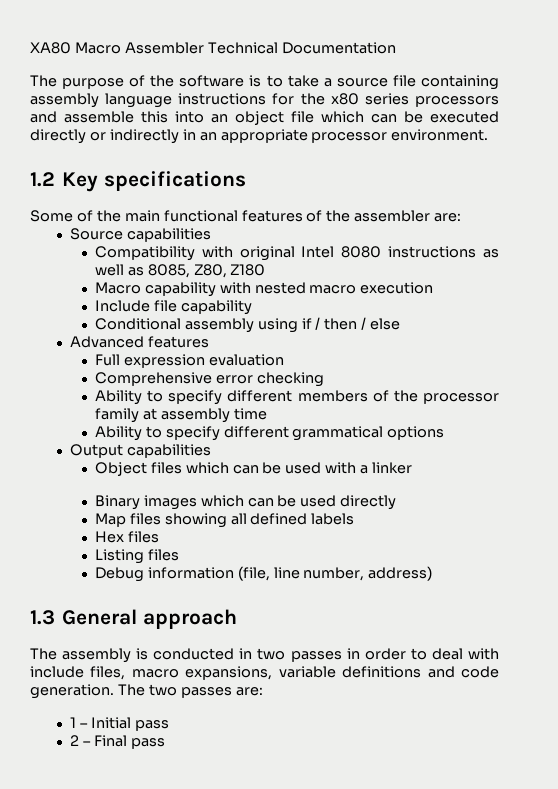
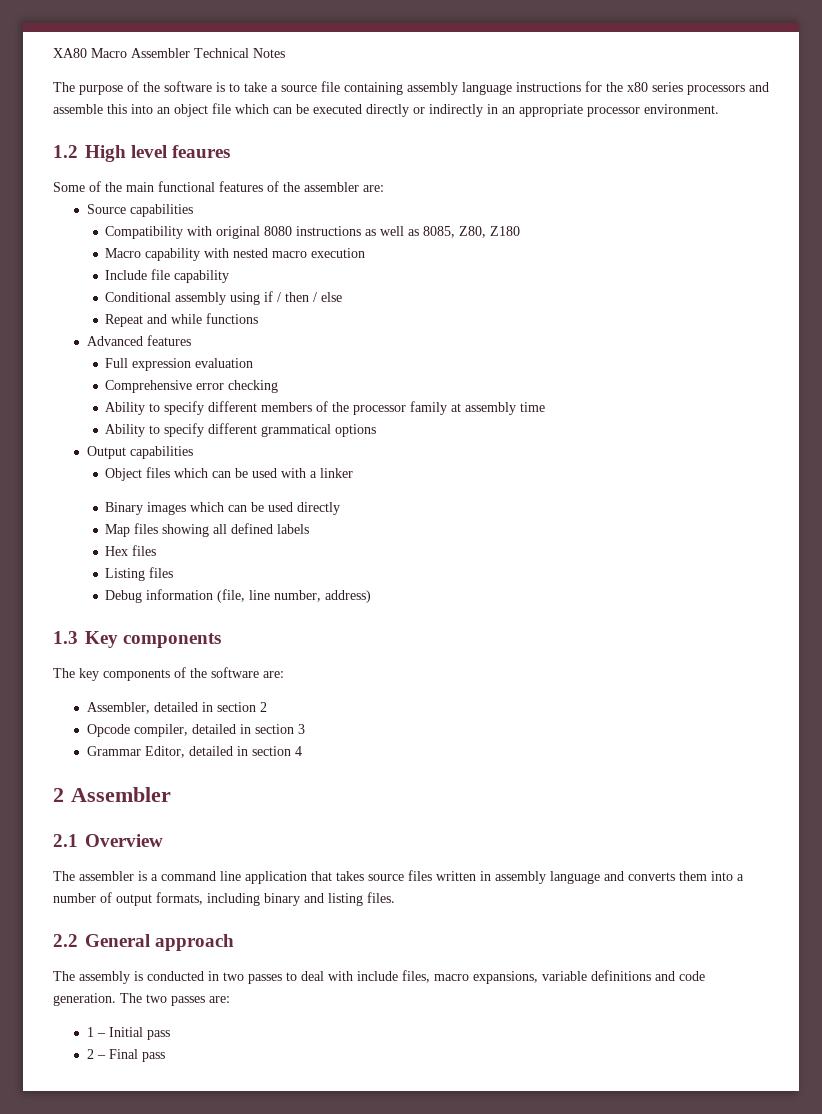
[281,42,396,54] Documentation -> [253,48,285,58] Notes
[62,171,246,192] Key specifications -> [85,145,231,162] High level feaures
[301,246,335,258] Intel -> (261, 232) none
(401, 324) none -> [105,313,259,327] // Repeat and while functions
(55, 617) none -> [85,631,222,648] [53,667,284,681] [86,702,267,714] [86,724,305,737] [86,746,302,758] [53,787,172,802] [53,834,163,847] [53,870,744,884] [53,892,395,906] [53,934,78,947] Key components // The key components of the software are: // Assembler, detailed in section 2 // Opcode compiler, detailed in section 3 // Grammar Editor, detailed in section 4 // 2 Assembler // 2.1 Overview // The assembler is a command line application that takes source files written in assembly language and converts them into a number of output formats, including binary and listing files. // 2.2
[346,648,406,660] in order -> (282, 979) none

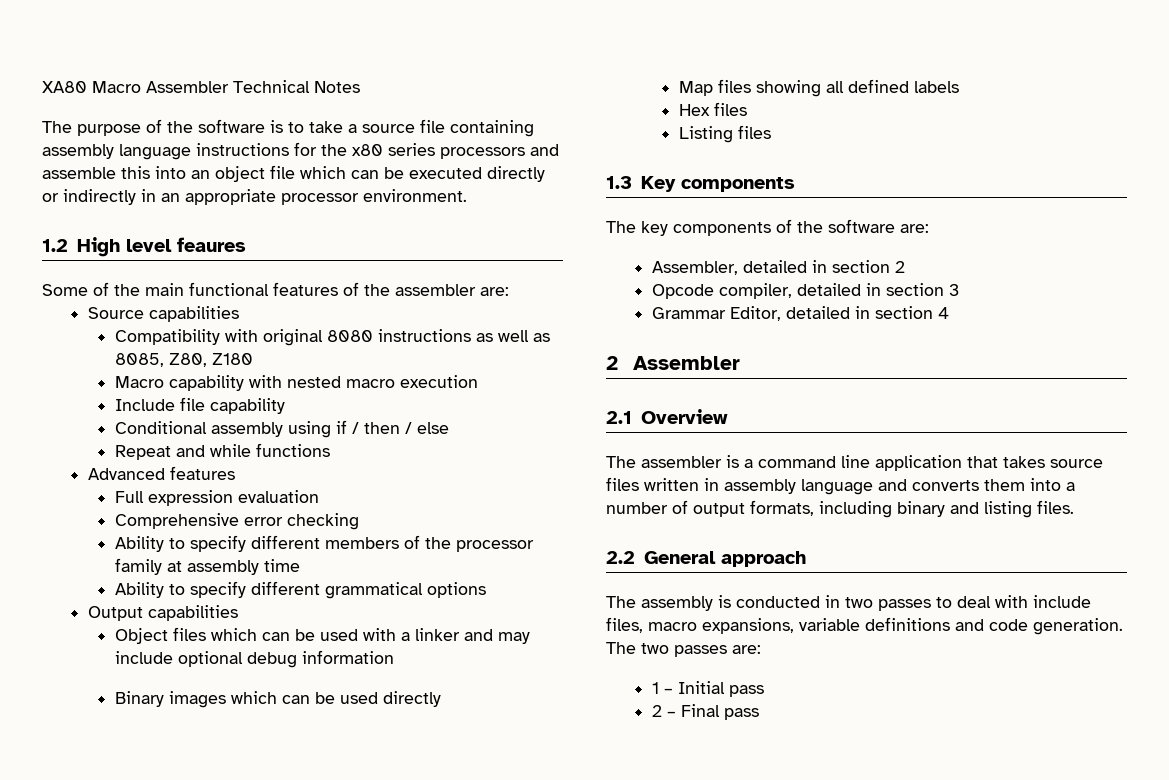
(354, 473) none -> [463,629,530,644] [114,650,394,668] and may include optional debug information
[105,589,372,603] // Debug information (file, line number, address) -> (771, 132) none

